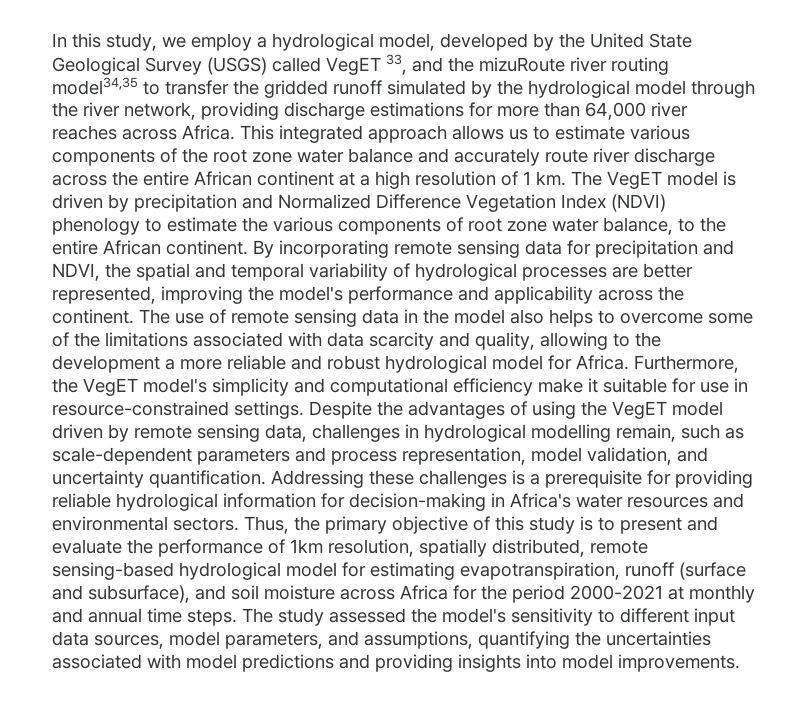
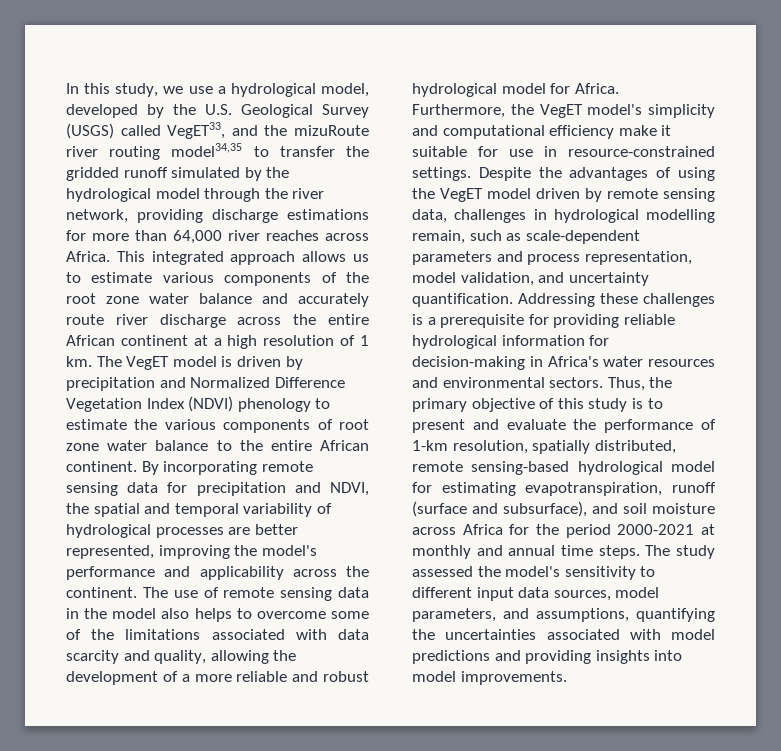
[191,33,252,51] employ -> [188,86,213,94] use
[590,33,692,48] United State -> [205,104,232,115] U.S.
[326,54,407,75] VegET 33, -> [167,122,226,139] VegET33,
[603,217,673,235] balance, -> [155,440,209,451] balance
[613,333,630,347] to -> (269, 657) none
(160, 364) none -> [162,671,178,682] of
[290,539,323,553] 1km -> [412,440,448,451] 1-km

